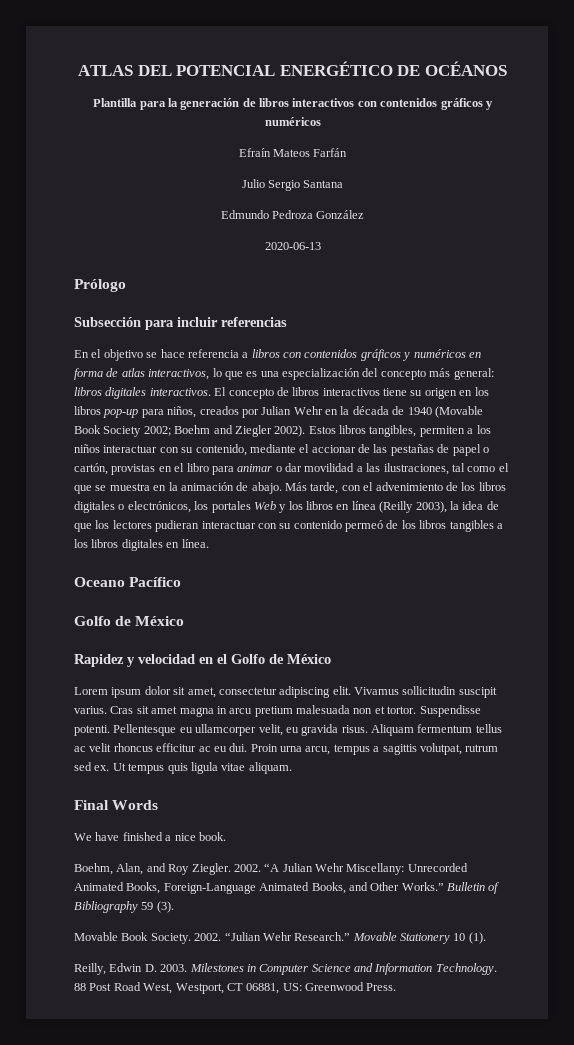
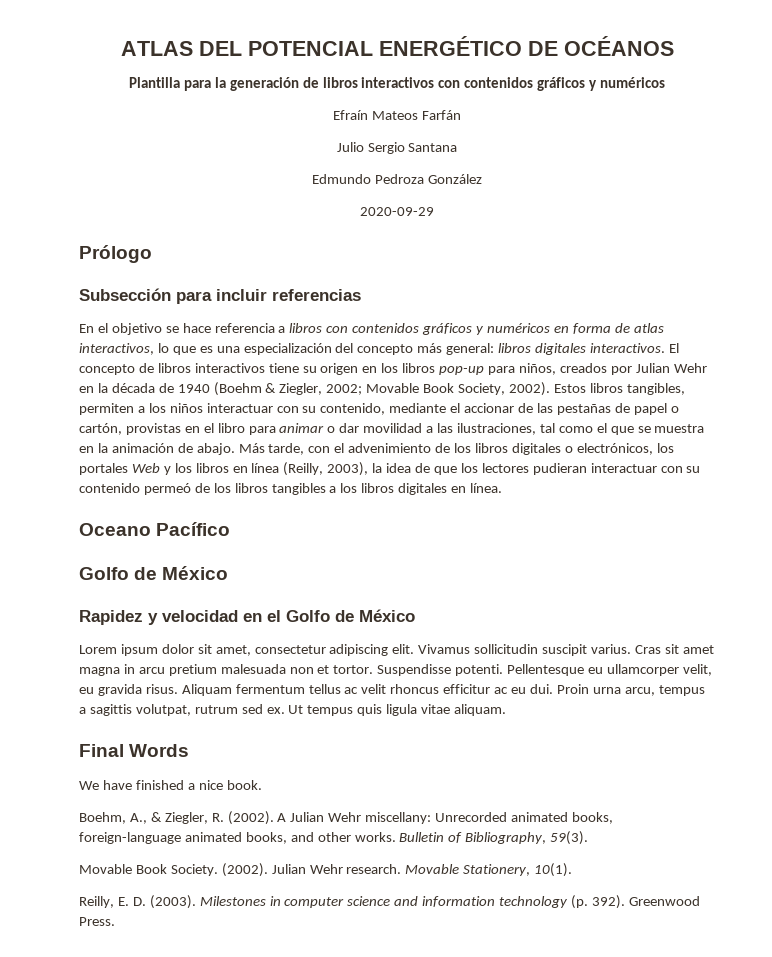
[264,242,321,250] 2020-06-13 -> [360,207,434,216] 2020-09-29
[434,406,483,418] [74,425,272,437] (Movable Book Society 2002; Boehm and Ziegler -> [213,382,506,396] (Boehm & Ziegler, 2002; Movable Book Society,
[379,501,414,513] (Reilly -> [283,462,324,476] (Reilly,
[116,863,468,875] [74,882,500,894] [74,901,174,913] [74,932,486,944] [74,963,497,975] [74,982,302,994] Alan, and Roy Ziegler. 2002. “A Julian Wehr Miscellany: Unrecorded Animated Books, Foreign-Language Animated Books, and Other Works.” Bulletin of Bibliography 59 (3). // Movable Book Society. 2002. “Julian Wehr Research.” Movable Stationery 10 (1). // Reilly, Edwin D. 2003. Milestones in Computer Science and Information Technology. 88 Post Road West, Westport, CT 06881, US: -> [129,811,613,825] [79,831,589,845] [79,863,573,877] [79,895,625,909] A., & Ziegler, R. (2002). A Julian Wehr miscellany: Unrecorded animated books, foreign-language animated books, and other works. Bulletin of Bibliography, 59(3). // Movable Book Society. (2002). Julian Wehr research. Movable Stationery, 10(1). // Reilly, E. D. (2003). Milestones in computer science and information technology (p. 392).

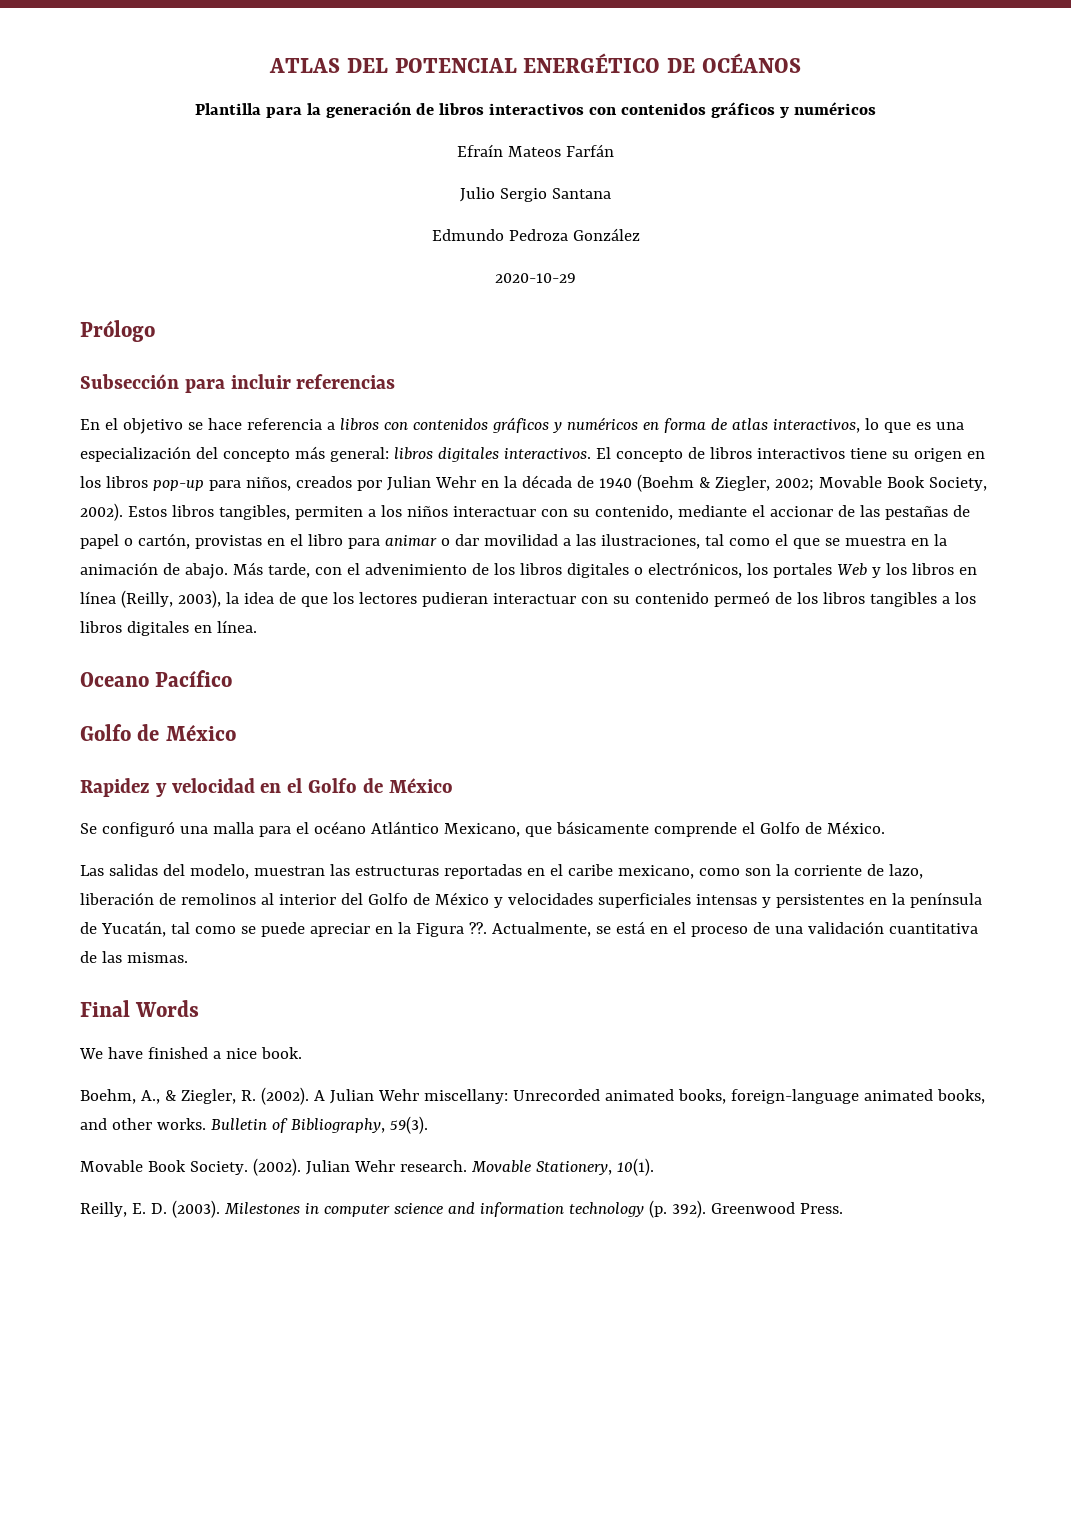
[360,207,434,216] 2020-09-29 -> [495,273,576,283] 2020-10-29
[79,644,714,656] [79,664,712,676] [79,684,705,696] [79,704,507,716] Lorem ipsum dolor sit amet, consectetur adipiscing elit. Vivamus sollicitudin suscipit varius. Cras sit amet magna in arcu pretium malesuada non et tortor. Suspendisse potenti. Pellentesque eu ullamcorper velit, eu gravida risus. Aliquam fermentum tellus ac velit rhoncus efficitur ac eu dui. Proin urna arcu, tempus a sagittis volutpat, rutrum sed ex. Ut tempus quis ligula vitae aliquam. -> [80,821,885,837] [80,864,923,879] [80,892,982,908] [80,921,978,937] [80,951,188,963] Se configuró una malla para el océano Atlántico Mexicano, que básicamente comprende el Golfo de México. // Las salidas del modelo, muestran las estructuras reportadas en el caribe mexicano, como son la corriente de lazo, liberación de remolinos al interior del Golfo de México y velocidades superficiales intensas y persistentes en la península de Yucatán, tal como se puede apreciar en la Figura ??. Actualmente, se está en el proceso de una validación cuantitativa de las mismas.

